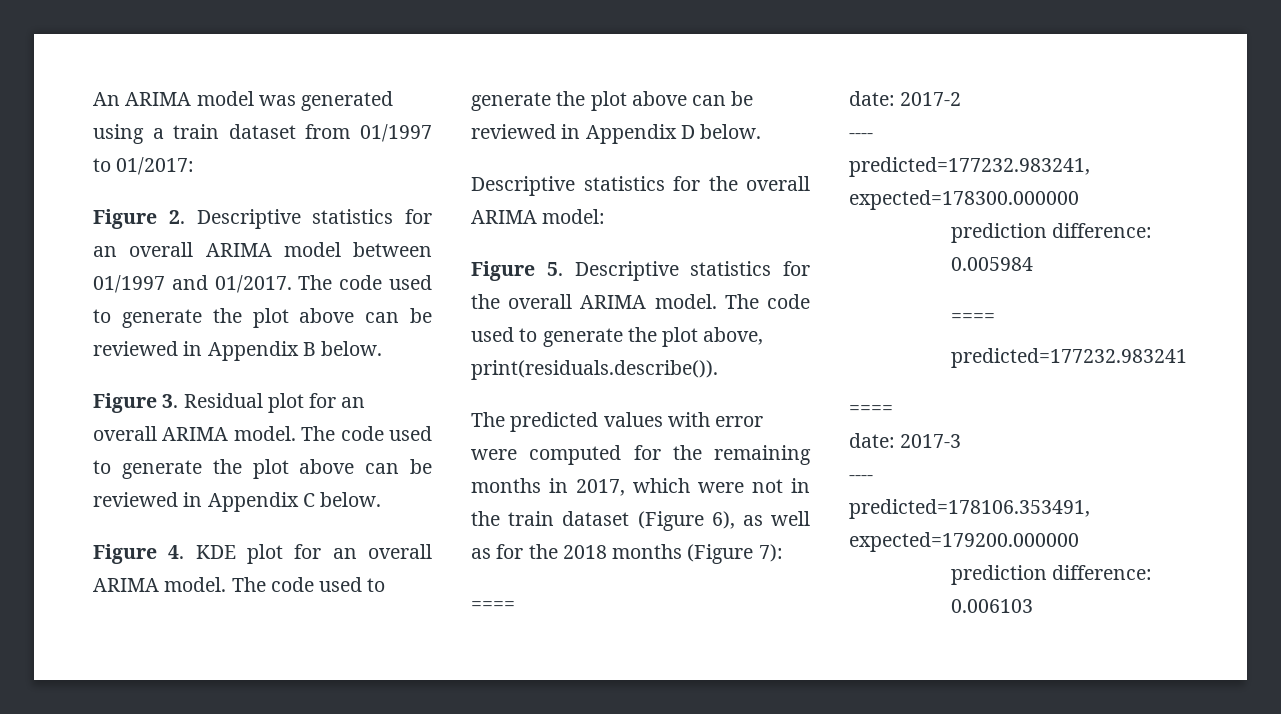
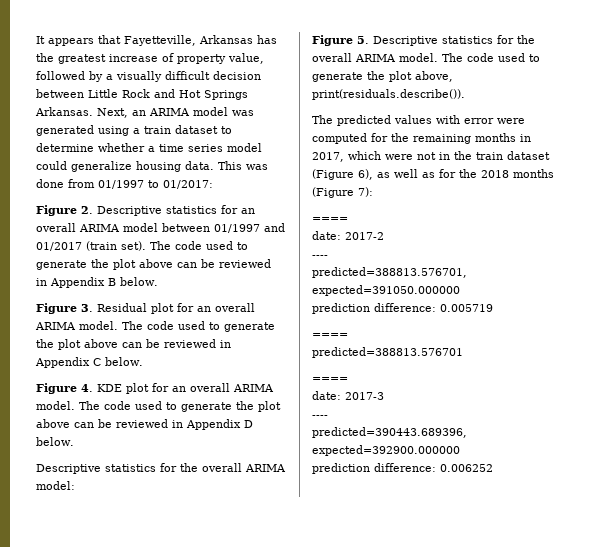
[93,92,120,106] An -> [36,35,277,46] [36,53,264,64] [36,71,261,82] [36,89,248,100] [35,107,146,118] It appears that Fayetteville, Arkansas has the greatest increase of property value, followed by a visually difficult decision between Little Rock and Hot Springs Arkansas. Next, an
(296, 131) none -> [221,126,232,134] [36,143,262,152] [36,161,268,172] [36,179,64,188] to determine whether a time series model could generalize housing data. This was done
[214,275,292,293] 01/2017. -> [36,241,146,251] 01/2017 (train set).
[849,157,1090,177] [849,190,1079,210] [950,223,1152,243] [950,257,1033,271] [950,313,995,323] [950,348,1187,368] predicted=177232.983241, expected=178300.000000 // prediction difference: 0.005984 // ==== // predicted=177232.983241 -> [312,267,467,278] [312,285,460,296] [312,303,493,314] [312,333,348,338] [312,347,463,358] predicted=388813.576701, expected=391050.000000 // prediction difference: 0.005719 // ==== // predicted=388813.576701
[849,499,1090,519] [849,532,1079,552] [950,565,1152,585] [950,599,1033,613] predicted=178106.353491, expected=179200.000000 // prediction difference: 0.006103 -> [312,427,467,438] [312,445,460,456] [312,463,493,474] predicted=390443.689396, expected=392900.000000 // prediction difference: 0.006252

